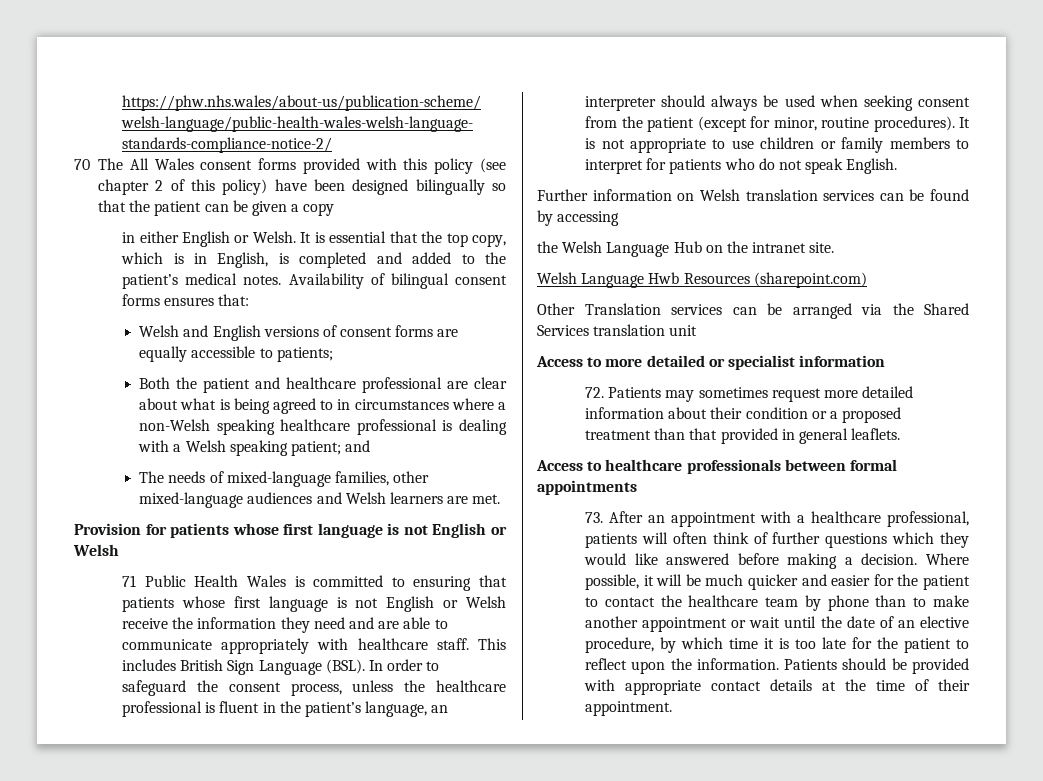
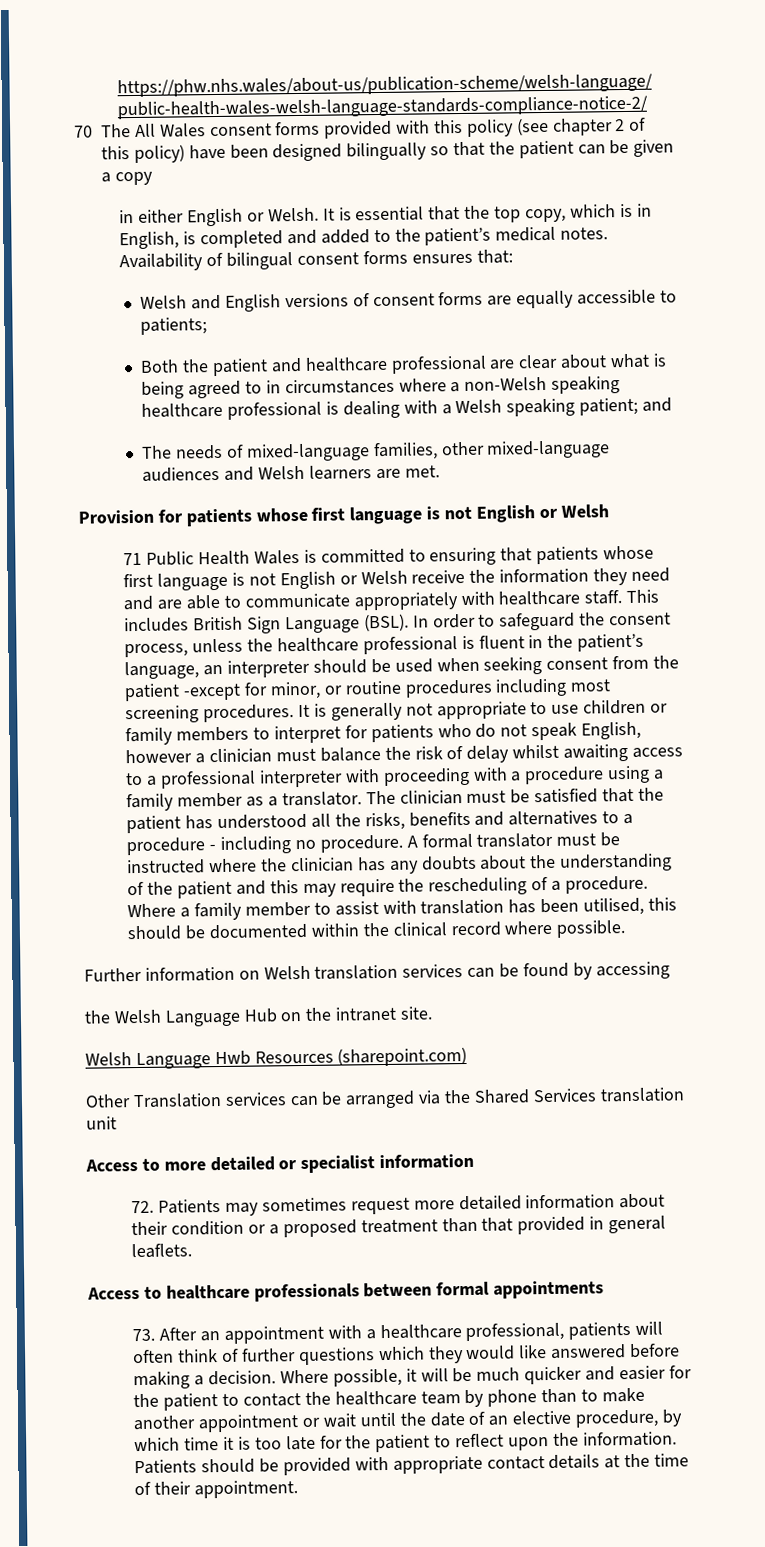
[711,95,758,111] always -> (368, 666) none
[697,116,747,132] (except -> [183,683,242,701] -except
[821,116,970,132] [585,138,596,149] routine procedures). It is -> [323,678,612,698] [125,702,403,724] or routine procedures including most screening procedures. It is generally
[846,158,898,174] English. -> [581,721,642,740] [125,743,683,764] [125,765,665,789] [126,787,664,812] [126,810,634,834] [126,832,621,856] [127,853,673,875] [127,875,648,899] [127,897,677,921] [127,920,627,941] English, however a clinician must balance the risk of delay whilst awaiting access to a professional interpreter with proceeding with a procedure using a family member as a translator. The clinician must be satisfied that the patient has understood all the risks, benefits and alternatives to a procedure - including no procedure. A formal translator must be instructed where the clinician has any doubts about the understanding of the patient and this may require the rescheduling of a procedure. Where a family member to assist with translation has been utilised, this should be documented within the clinical record where possible.

